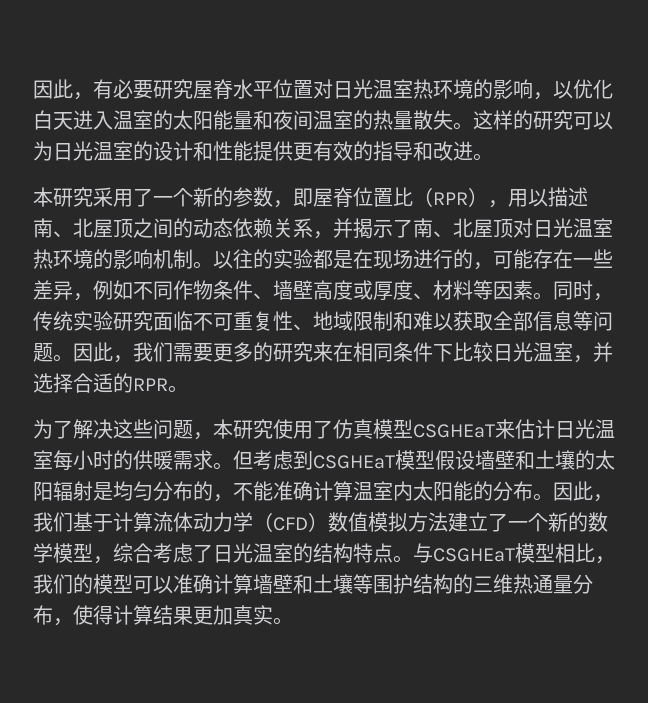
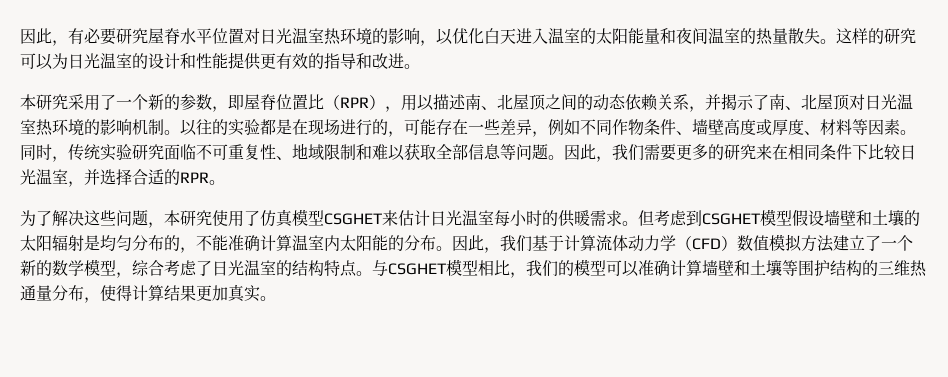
[413,424,495,438] CSGHEaT -> [324,213,382,225] CSGHET
[313,455,395,469] CSGHEaT -> [702,213,760,225] CSGHET
[433,548,515,562] CSGHEaT -> [388,263,446,275] CSGHET

